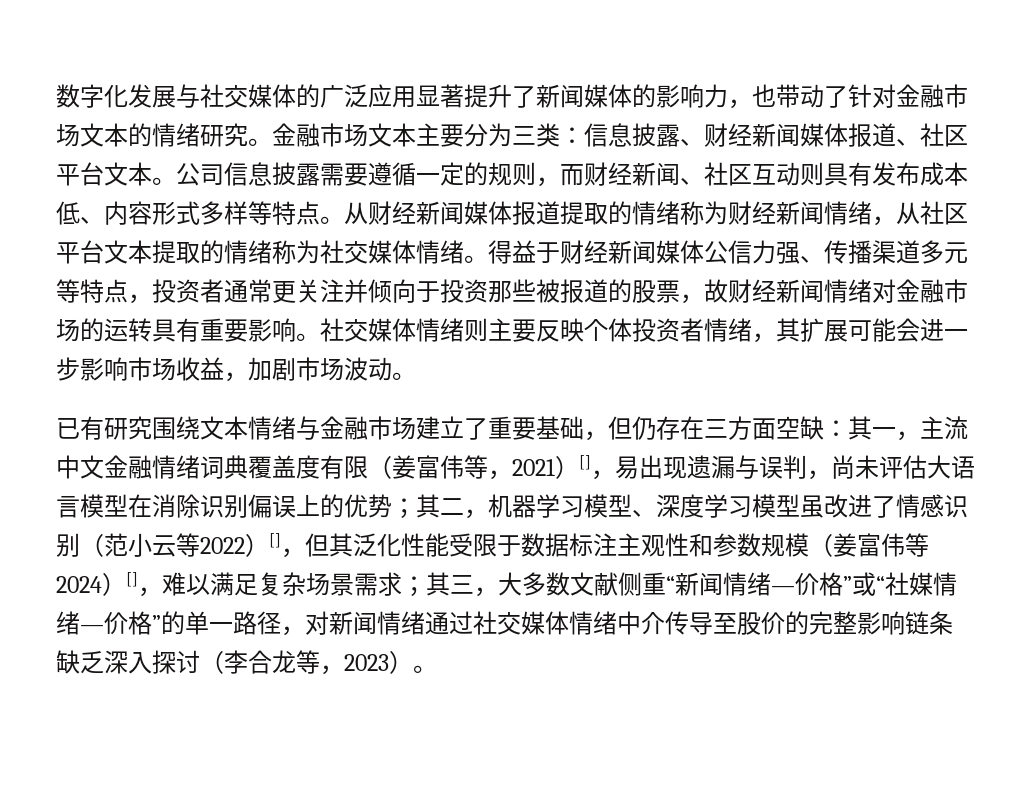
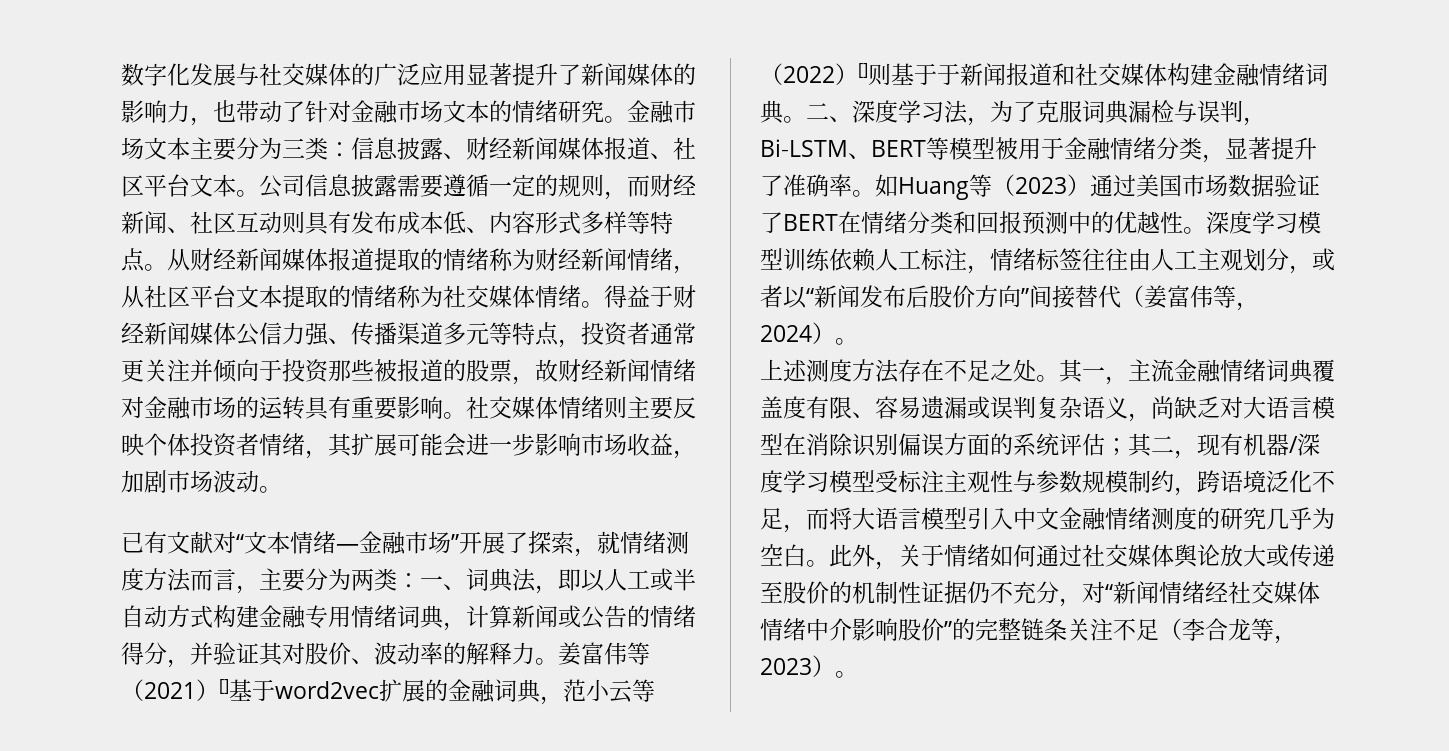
[104,416,200,440] 研究围绕 -> [167,531,244,554] 文献对“
[296,416,848,441] 与金融市场建立了重要基础，但仍存在三方面空缺： -> [336,531,689,557] [121,568,696,594] [121,605,696,631] [121,642,650,668] [121,679,655,705] [760,63,1328,87] [760,100,1266,126] [760,137,1317,163] [760,174,1320,200] [760,211,1321,235] [760,248,1335,274] [760,285,1259,311] [760,322,858,345] [760,359,1059,383] —金融市场”开展了探索，就情绪测度方法而言，主要分为两类：一、词典法，即以人工或半自动方式构建金融专用情绪词典，计算新闻或公告的情绪得分，并验证其对股价、波动率的解释力。姜富伟等（2021）[]基于word2vec扩展的金融词典，范小云等（2022）[]则基于于新闻报道和社交媒体构建金融情绪词典。二、深度学习法，为了克服词典漏检与误判，Bi‑LSTM、BERT等模型被用于金融情绪分类，显著提升了准确率。如Huang等（2023）通过美国市场数据验证了BERT在情绪分类和回报预测中的优越性。深度学习模型训练依赖人工标注，情绪标签往往由人工主观划分，或者以“新闻发布后股价方向”间接替代（姜富伟等，2024）。 // 上述测度方法存在不足之处。
[56,455,104,479] 中文 -> (1174, 370) none
[368,455,591,480] [591,455,927,480] （姜富伟等，2021）[]，易出现遗漏与误判，尚未评估 -> [852,396,1243,422] 、容易遗漏或误判复杂语义，尚缺乏对
[296,494,968,519] [56,533,281,557] [281,533,569,558] 上的优势；其二，机器学习模型、深度学习模型虽改进了情感识别（范小云等2022）[]，但其泛化性能受限于数据 -> [944,433,1320,459] [760,470,898,493] 方面的系统评估；其二，现有机器/深度学习模型受
[689,533,713,557] 和 -> [1013,470,1036,492] 与
[809,533,929,557] [56,572,138,596] [138,572,957,597] [56,611,953,636] [56,650,200,674] （姜富伟等2024）[]，难以满足复杂场景需求；其三，大多数文献侧重“新闻情绪—价格”或“社媒情绪—价格”的单一路径，对新闻情绪通过社交媒体情绪中介传导至股价的完整影响链条缺乏深入探讨 -> [1128,470,1335,496] [760,507,1335,533] [760,544,1335,570] [760,581,1320,607] [760,618,1159,641] 制约，跨语境泛化不足，而将大语言模型引入中文金融情绪测度的研究几乎为空白。此外，关于情绪如何通过社交媒体舆论放大或传递至股价的机制性证据仍不充分，对“新闻情绪经社交媒体情绪中介影响股价”的完整链条关注不足

